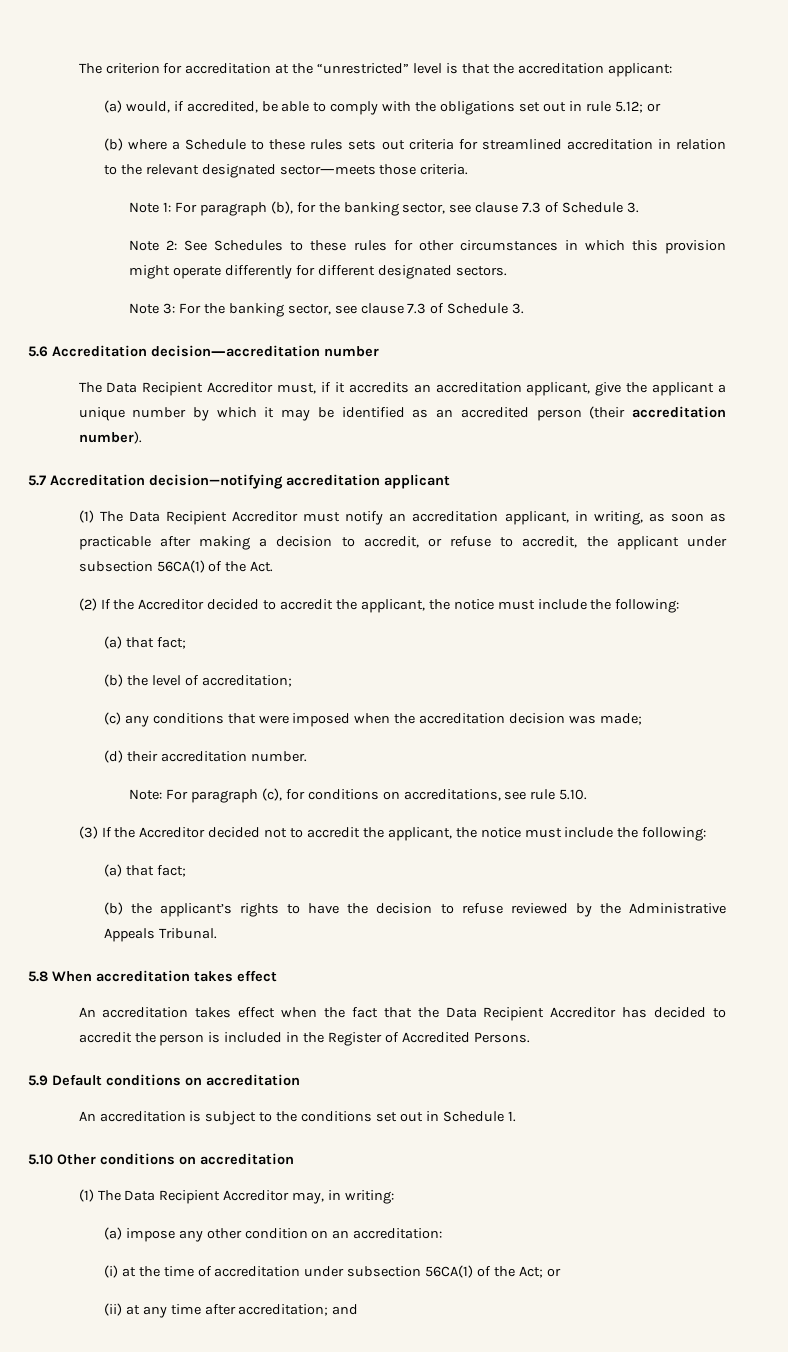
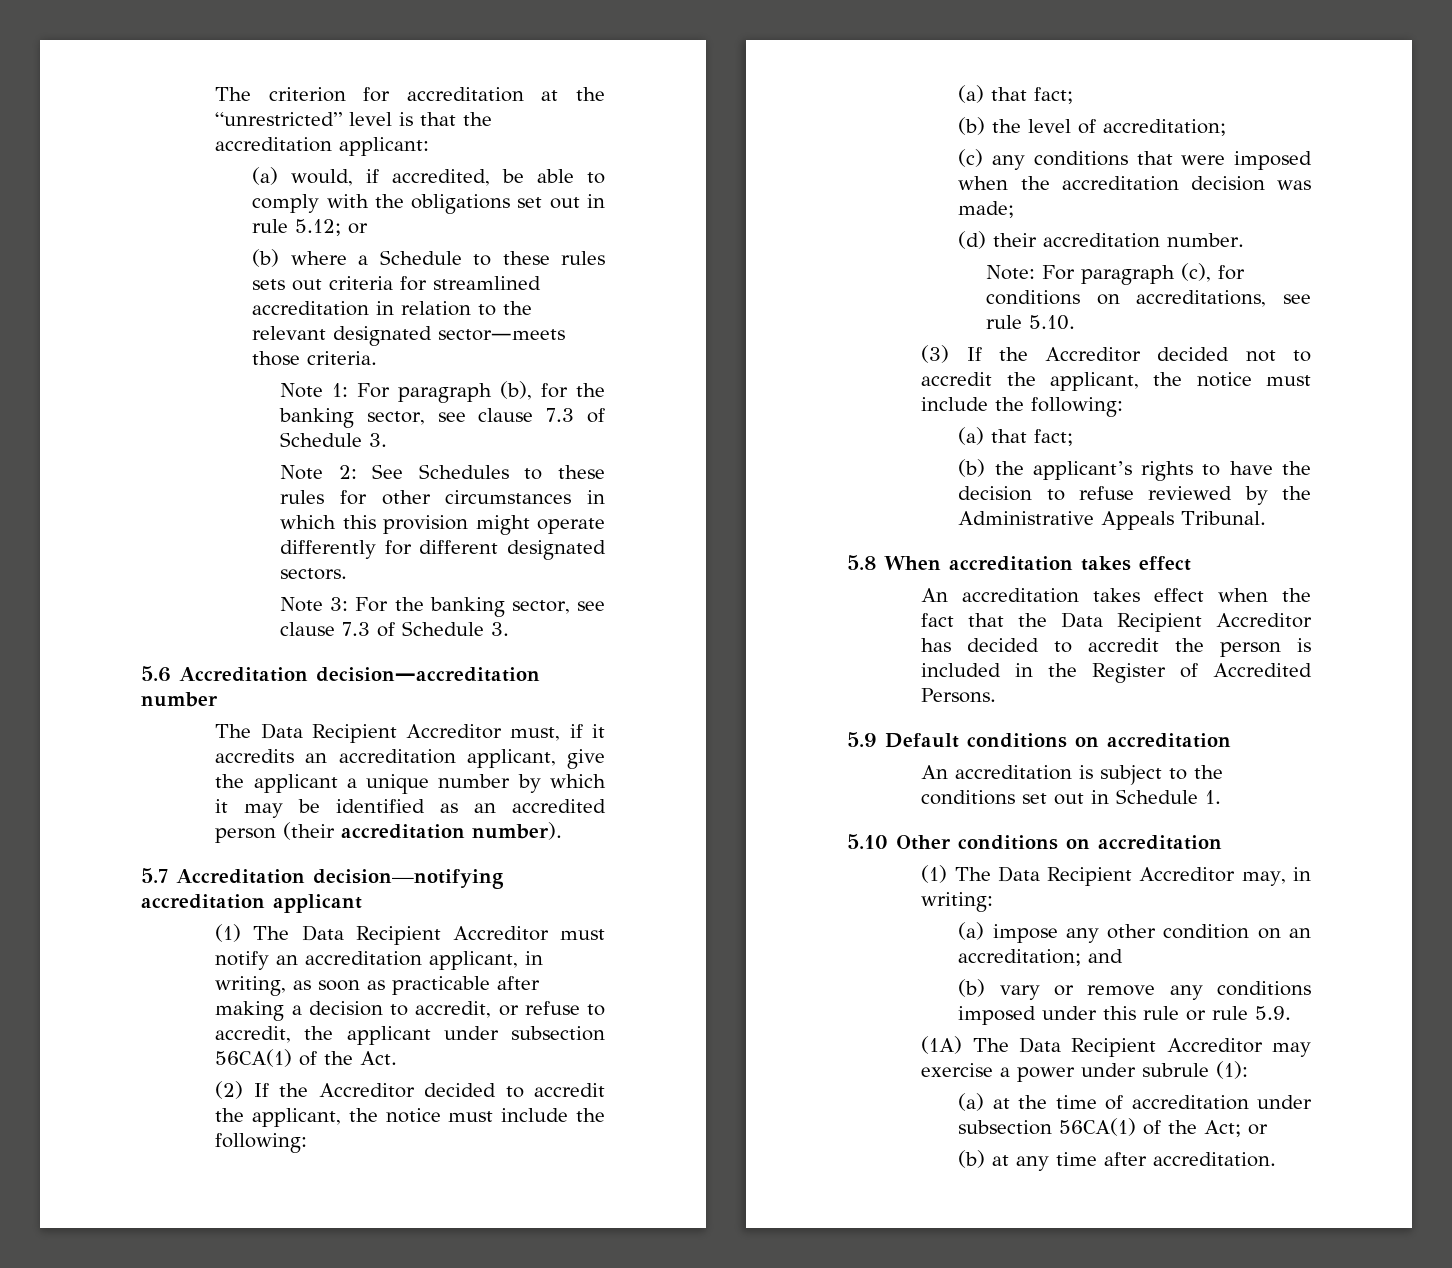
[353,1228,443,1239] [103,1265,118,1278] accreditation: // (i) -> [958,949,1124,966] [958,979,1311,1000] [958,1006,1292,1025] [921,1036,1311,1057] [921,1061,1249,1082] [958,1093,985,1111] accreditation; and // (b) vary or remove any conditions imposed under this rule or rule 5.9. // (1A) The Data Recipient Accreditor may exercise a power under subrule (1): // (a)
[103,1303,122,1316] (ii) -> [958,1150,986,1168] (b)
[238,1304,359,1316] accreditation; and -> [1153,1152,1277,1167] accreditation.

